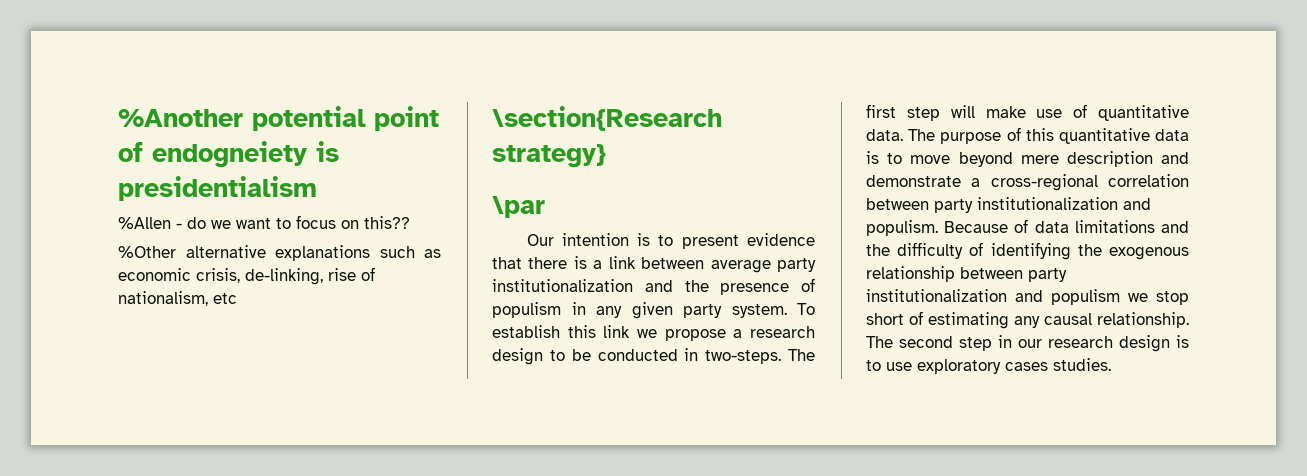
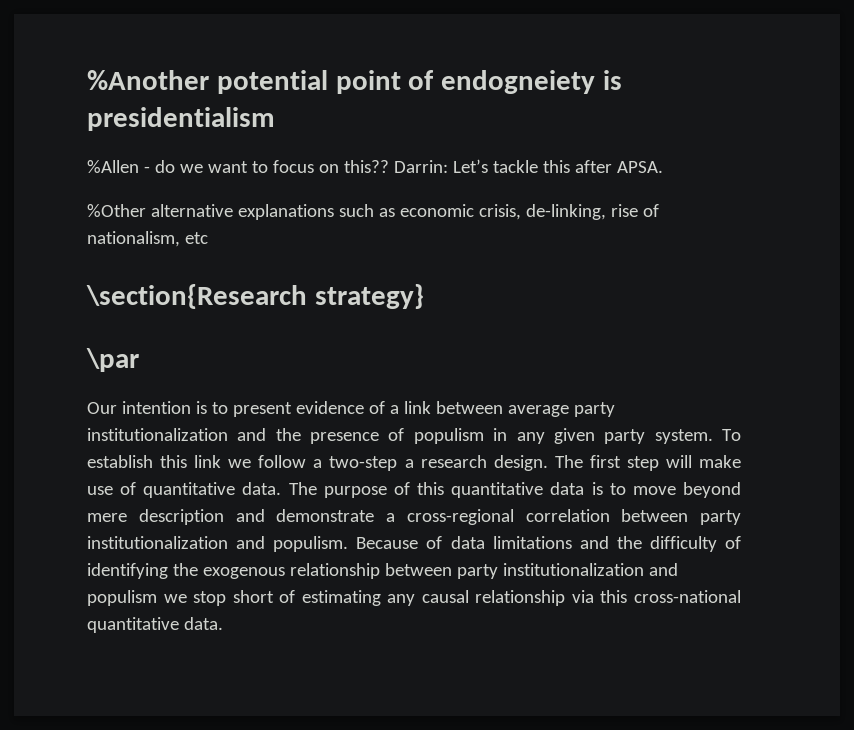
(410, 222) none -> [393,159,663,173] Darrin: Let’s tackle this after APSA.
[492,256,587,269] that there is -> [368,401,385,414] of
[664,326,815,341] [492,348,782,365] propose a research design to be conducted in two-steps. -> [258,455,548,471] follow a two-step a research design.
[1097,312,1189,328] [866,335,1189,352] [866,358,1111,374] relationship. The second step in our research design is to use exploratory cases studies. -> [475,590,741,606] [87,617,223,633] relationship via this cross-national quantitative data.

